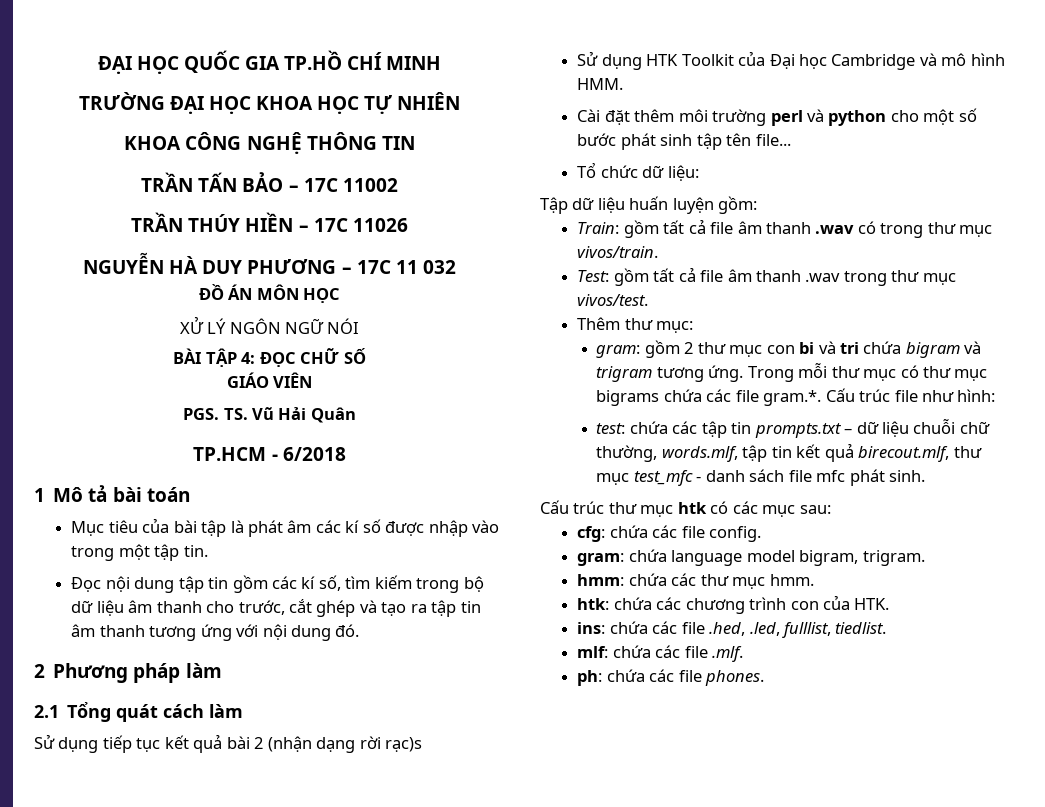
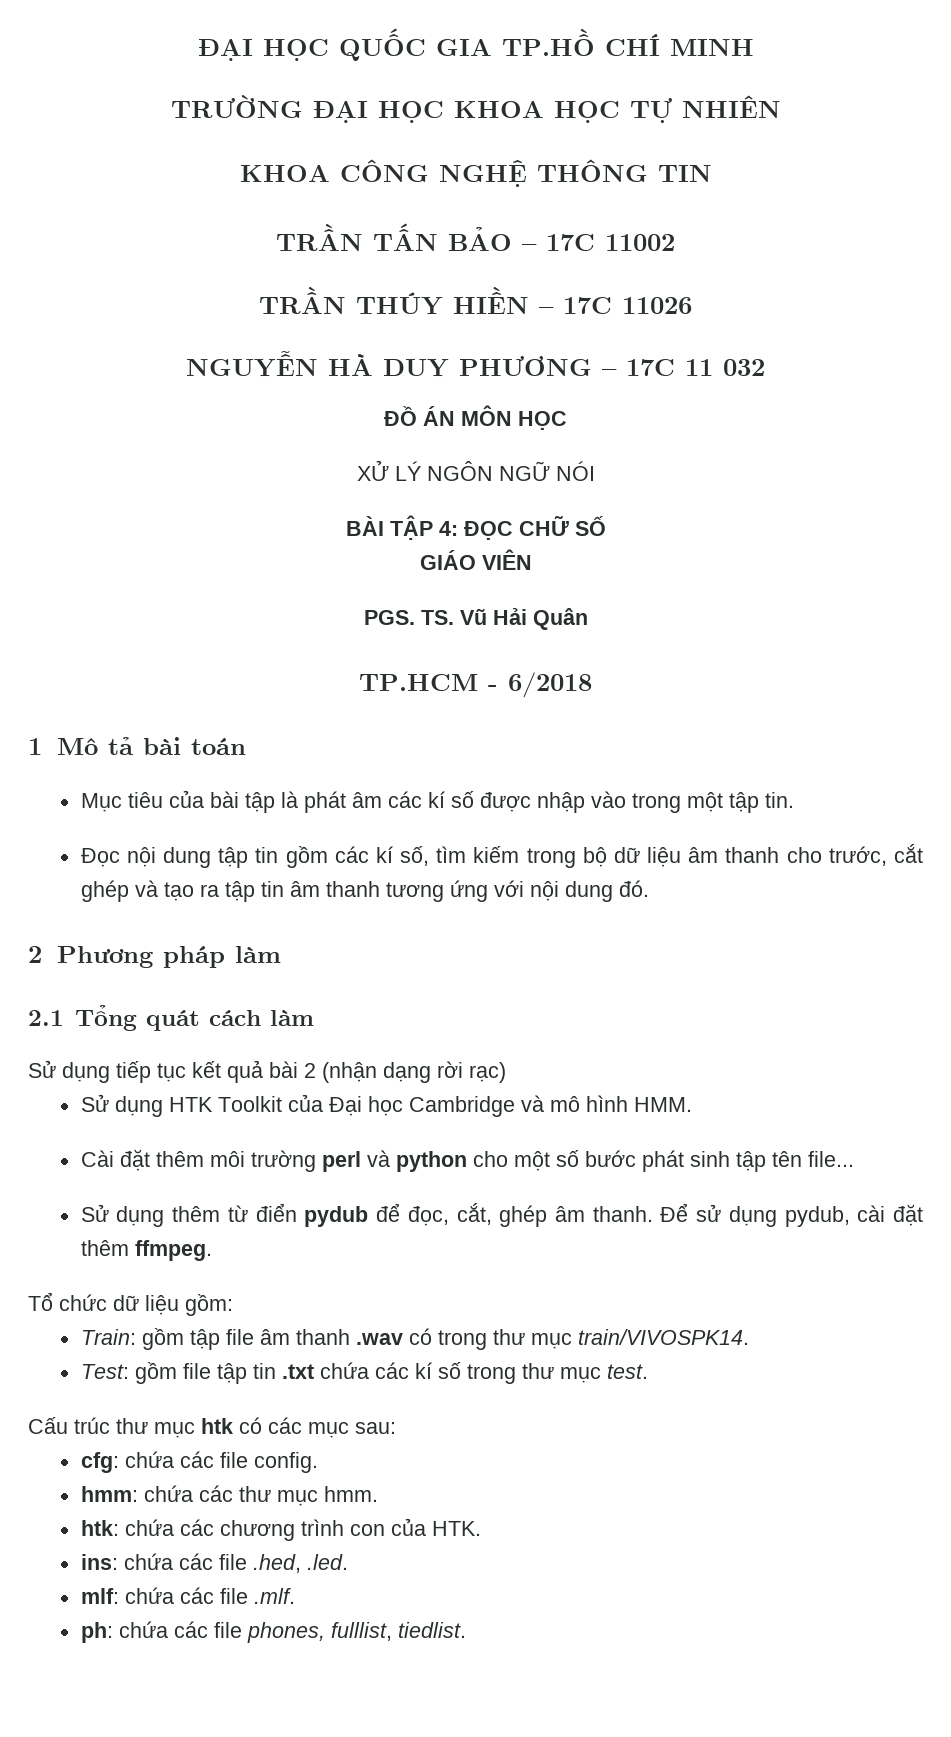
[385,737,423,752] rạc)s -> [469,1062,506,1083] rạc)
[577,162,699,181] [540,196,714,214] Tổ chức dữ liệu: // Tập dữ liệu huấn luyện -> [80,1203,924,1227] [80,1240,212,1261] [28,1292,179,1315] Sử dụng thêm từ điển pydub để đọc, cắt, ghép âm thanh. Để sử dụng pydub, cài đặt thêm ffmpeg. // Tổ chức dữ liệu
[663,219,706,234] tất cả -> [189,1329,220,1350] tập
[577,246,659,258] vivos/train. -> [577,1329,749,1345] train/VIVOSPK14.
[653,267,956,286] [577,294,649,306] [577,317,694,333] [596,340,982,358] [596,363,988,382] [596,388,996,406] [596,419,990,438] [596,443,982,462] [596,469,926,486] tất cả file âm thanh .wav trong thư mục vivos/test. // Thêm thư mục: // gram: gồm 2 thư mục con bi và tri chứa bigram và trigram tương ứng. Trong mỗi thư mục có thư mục bigrams chứa các file gram.*. Cấu trúc file như hình: // test: chứa các tập tin prompts.txt – dữ liệu chuỗi chữ thường, words.mlf, tập tin kết quả birecout.mlf, thư mục test_mfc - danh sách file mfc phát sinh. -> [182,1362,648,1384] file tập tin .txt chứa các kí số trong thư mục test.
[577,549,925,566] // gram: chứa language model bigram, trigram. -> (318, 1462) none
[749,622,887,638] .led, fulllist, tiedlist. -> [306,1554,348,1570] .led.
[705,670,765,686] phones. -> [246,1622,466,1643] phones, fulllist, tiedlist.

